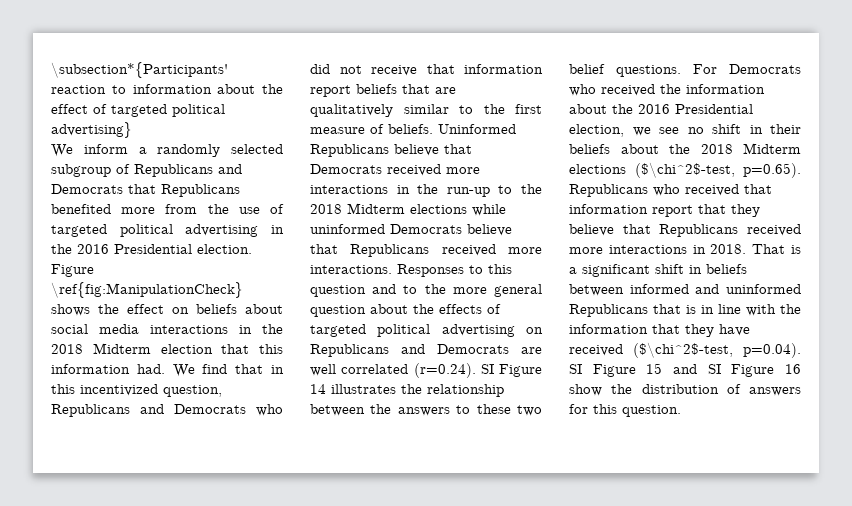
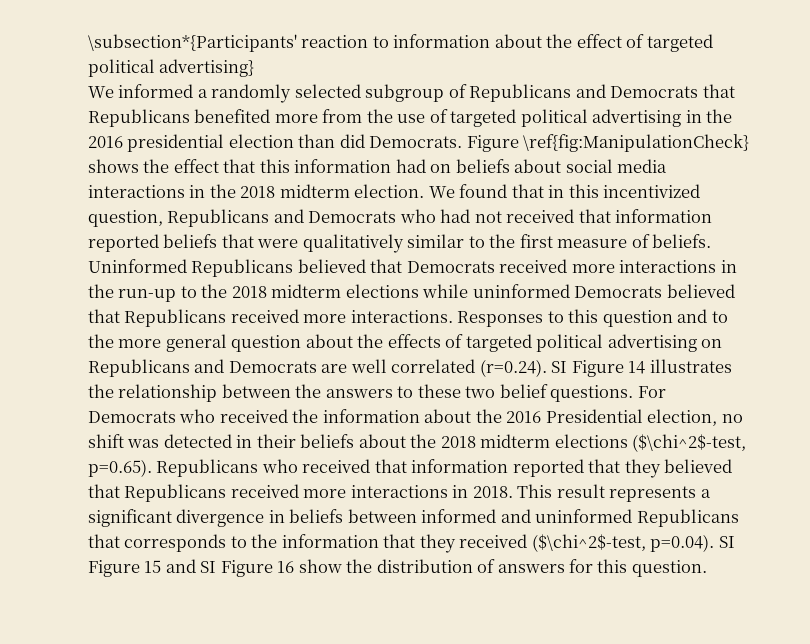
[83,144,128,154] inform -> [118,84,194,98] informed
[114,244,252,254] Presidential election. -> [127,134,463,152] presidential election than did Democrats.
(164, 309) none -> [223,159,426,173] that this information had
[92,343,283,354] [51,364,228,377] Midterm election that this information had. We find -> [279,184,508,198] midterm election. We found
[310,64,543,76] [310,85,351,97] did not receive that information report -> [440,209,713,223] [88,234,159,252] had not received that information reported
[435,87,456,94] are -> [257,239,299,248] were
[394,144,439,156] believe -> [297,259,366,273] believed
[347,203,405,214] Midterm -> [271,284,342,298] midterm
[467,224,512,236] believe -> [666,284,735,298] believed
[632,124,741,136] we see no shift -> [721,414,743,423] [88,434,232,448] no shift was detected
[743,143,801,154] Midterm -> [480,434,551,448] midterm
[652,204,760,217] [569,224,614,236] report that they believe -> [512,459,733,478] reported that they believed
[752,244,801,254] That is -> [517,484,697,502] This result represents
[655,264,684,274] shift -> [176,509,265,527] divergence
[686,304,776,316] is in line with -> [124,534,247,552] corresponds to
[719,324,750,336] have -> (456, 543) none

